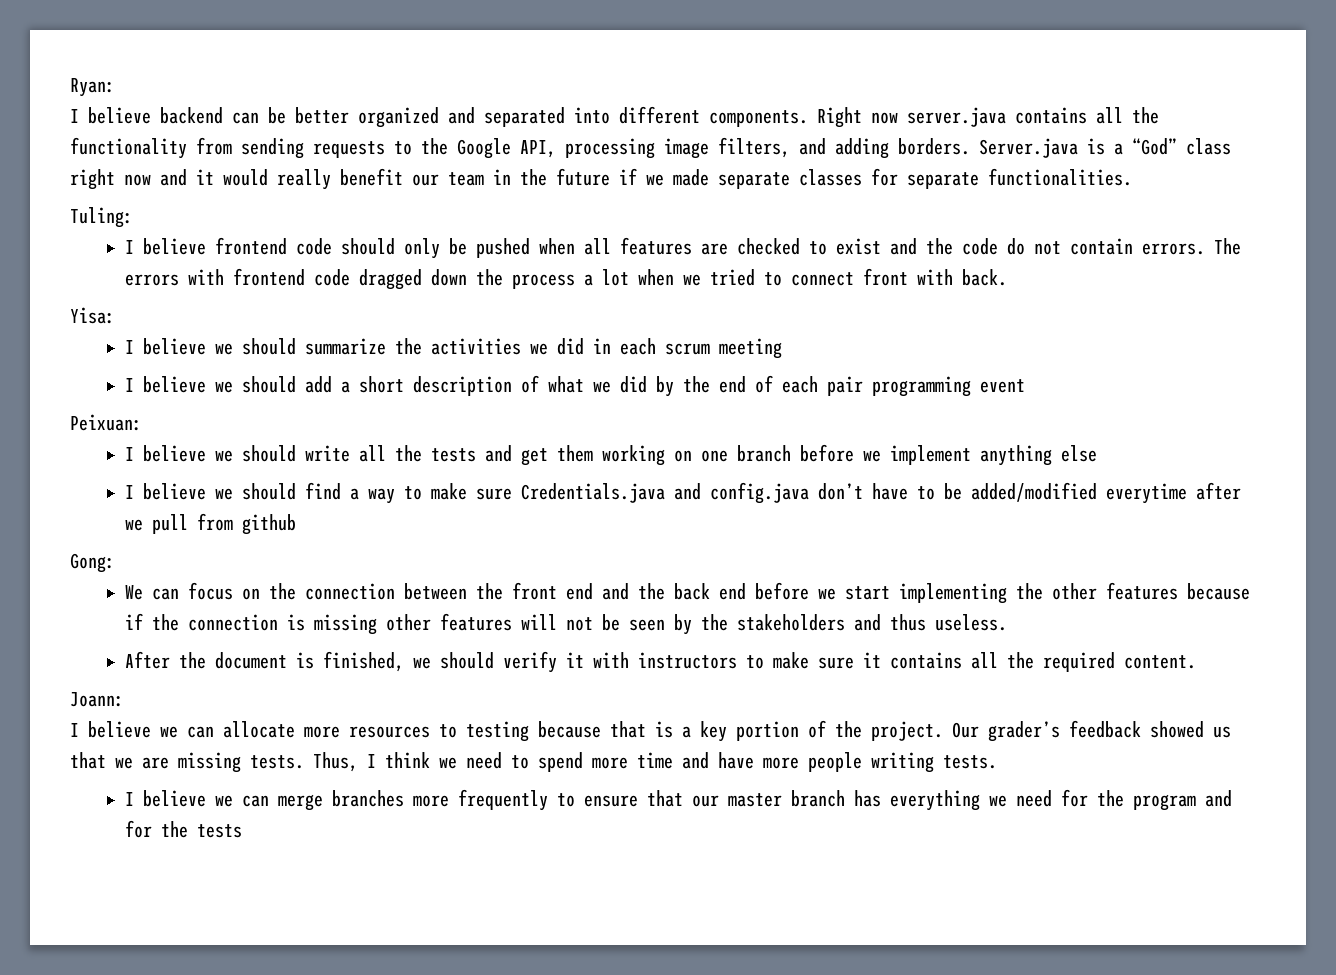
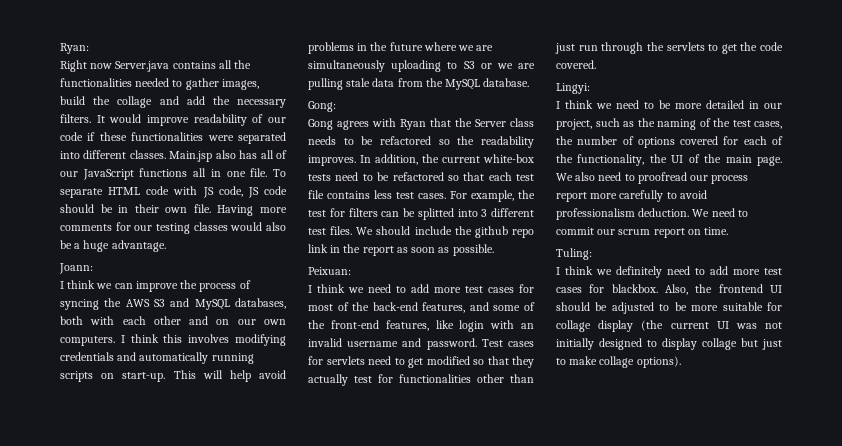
[70,106,1159,128] [70,137,1231,159] [70,168,1132,190] [70,207,133,228] [125,237,1242,259] [125,268,1008,290] [70,307,115,324] [125,338,783,359] [125,375,1026,397] [70,414,142,431] [125,444,1098,466] [125,482,1242,504] [125,513,297,535] [70,553,115,573] [125,582,1251,604] [125,613,1008,635] [125,651,1197,673] I believe backend can be better organized and separated into different components. Right now server.java contains all the functionality from sending requests to the Google API, processing image filters, and adding borders. Server.java is a “God” class right now and it would really benefit our team in the future if we made separate classes for separate functionalities. // Tuling: // I believe frontend code should only be pushed when all features are checked to exist and the code do not contain errors. The errors with frontend code dragged down the process a lot when we tried to connect front with back. // Yisa: // I believe we should summarize the activities we did in each scrum meeting // I believe we should add a short description of what we did by the end of each pair programming event // Peixuan: // I believe we should write all the tests and get them working on one branch before we implement anything else // I believe we should find a way to make sure Credentials.java and config.java don’t have to be added/modified everytime after we pull from github // Gong: // We can focus on the connection between the front end and the back end before we start implementing the other features because if the connection is missing other features will not be seen by the stakeholders and thus useless. // After the document is finished, we should verify it with instructors to make sure it contains all the required content. -> [60,60,252,72] [60,78,259,90] [60,96,286,108] [60,114,286,126] [60,132,286,144] [60,150,287,162] [60,168,286,180] [60,186,287,198] [60,204,287,216] [60,222,286,234] [60,240,166,252] Right now Server.java contains all the functionalities needed to gather images, build the collage and add the necessary filters. It would improve readability of our code if these functionalities were separated into different classes. Main.jsp also has all of our JavaScript functions all in one file. To separate HTML code with JS code, JS code should be in their own file. Having more comments for our testing classes would also be a huge advantage.
[88,720,1231,742] [70,752,997,773] [125,789,1233,811] [125,820,243,838] believe we can allocate more resources to testing because that is a key portion of the project. Our grader’s feedback showed us that we are missing tests. Thus, I think we need to spend more time and have more people writing tests. // I believe we can merge branches more frequently to ensure that our master branch has everything we need for the program and for the tests -> [67,280,251,292] [60,298,286,310] [60,316,286,325] [60,334,286,346] [60,352,254,364] [60,370,286,382] [308,42,494,54] [308,60,535,72] [308,78,530,90] [308,101,336,112] [308,118,534,130] [308,136,534,148] [308,154,534,166] [308,172,534,181] [308,190,535,202] [308,208,534,220] [308,226,534,238] [308,244,494,256] [308,267,351,275] [308,284,534,293] [308,302,535,313] [308,320,534,332] [308,338,534,350] [308,356,534,368] [308,374,534,386] [555,42,783,54] [556,60,596,69] [556,83,590,94] [556,100,782,109] [556,118,782,130] [556,136,783,148] [556,154,782,166] [556,172,749,184] [556,190,707,202] [556,208,748,220] [556,227,729,238] [556,248,592,260] [556,266,782,278] [556,284,782,295] [556,302,782,314] [556,320,782,332] [556,338,782,350] [556,356,681,368] think we can improve the process of syncing the AWS S3 and MySQL databases, both with each other and on our own computers. I think this involves modifying credentials and automatically running scripts on start-up. This will help avoid problems in the future where we are simultaneously uploading to S3 or we are pulling stale data from the MySQL database. // Gong: // Gong agrees with Ryan that the Server class needs to be refactored so the readability improves. In addition, the current white-box tests need to be refactored so that each test file contains less test cases. For example, the test for filters can be splitted into 3 different test files. We should include the github repo link in the report as soon as possible. // Peixuan: // I think we need to add more test cases for most of the back-end features, and some of the front-end features, like login with an invalid username and password. Test cases for servlets need to get modified so that they actually test for functionalities other than just run through the servlets to get the code covered. // Lingyi: // I think we need to be more detailed in our project, such as the naming of the test cases, the number of options covered for each of the functionality, the UI of the main page. We also need to proofread our process report more carefully to avoid professionalism deduction. We need to commit our scrum report on time. // Tuling: // I think we definitely need to add more test cases for blackbox. Also, the frontend UI should be adjusted to be more suitable for collage display (the current UI was not initially designed to display collage but just to make collage options).

